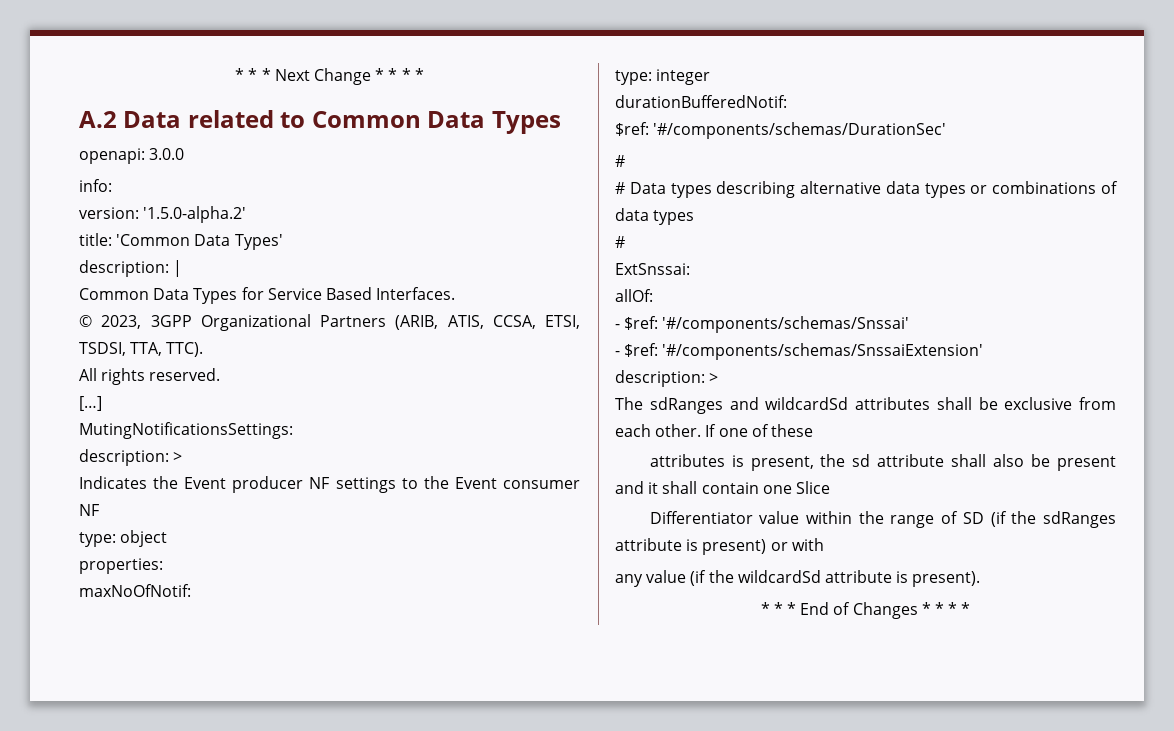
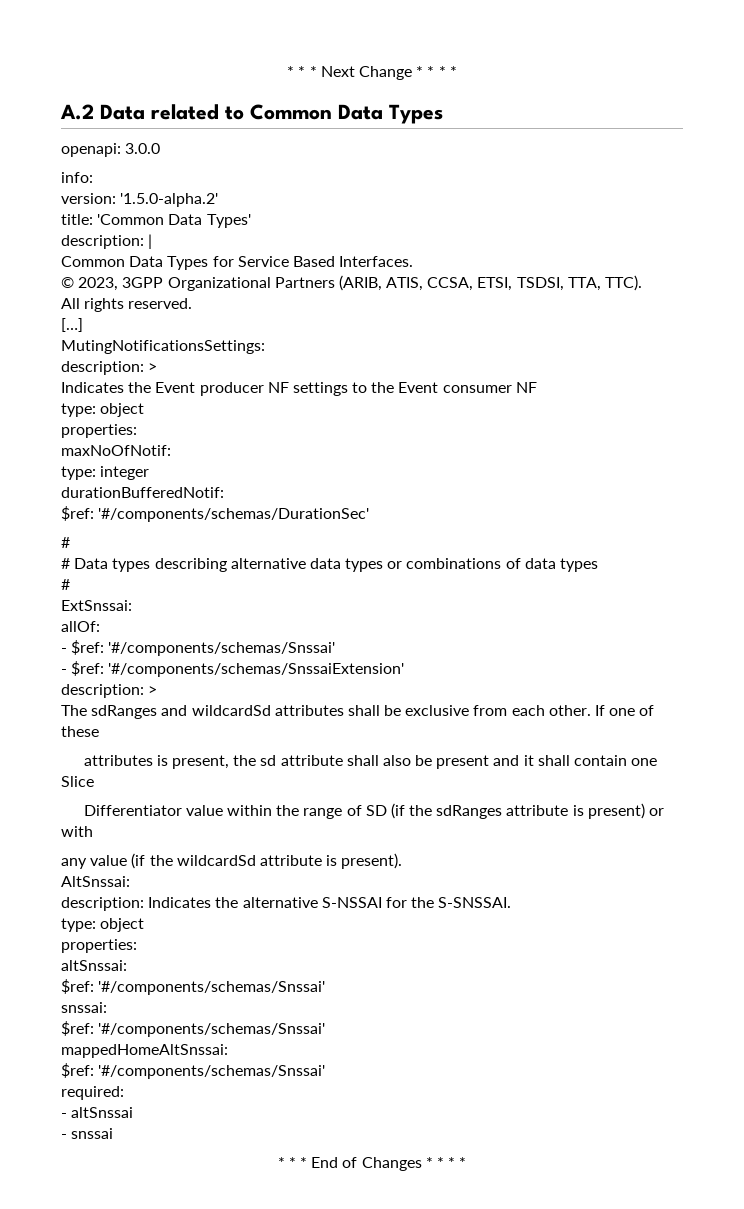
(981, 579) none -> [61,876,130,887] [61,897,512,911] [61,918,145,932] [61,939,137,953] [61,960,127,971] [61,979,326,995] [61,1002,107,1013] [61,1021,326,1037] [61,1044,228,1058] [61,1063,326,1079] [61,1086,124,1100] [61,1107,134,1118] [61,1128,114,1139] // AltSnssai: // description: Indicates the alternative S-NSSAI for the S-SNSSAI. // type: object // properties: // altSnssai: // $ref: '#/components/schemas/Snssai' // snssai: // $ref: '#/components/schemas/Snssai' // mappedHomeAltSnssai: // $ref: '#/components/schemas/Snssai' // required: // - altSnssai // - snssai

